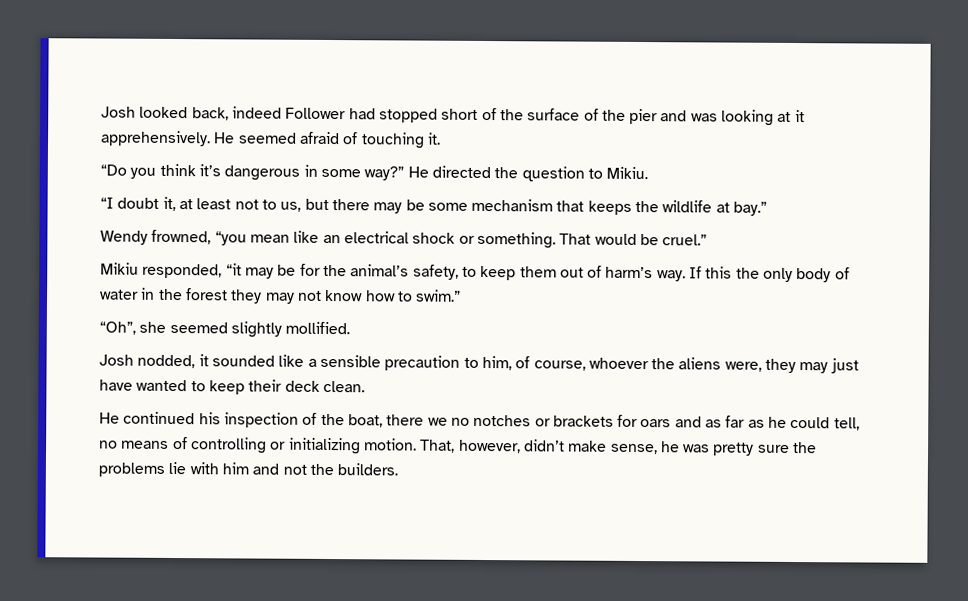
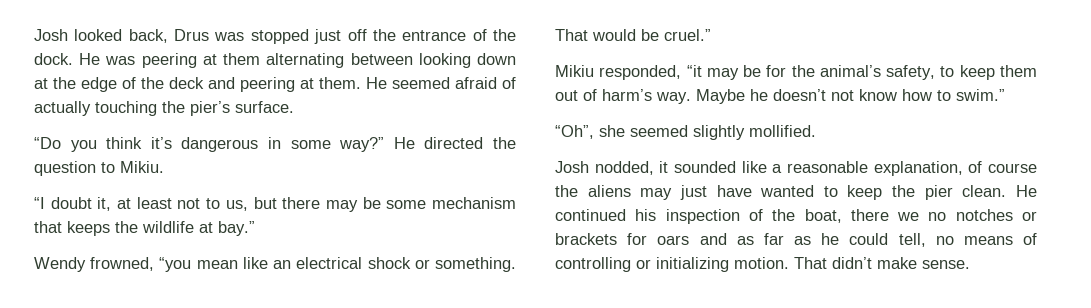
[231,106,805,126] [100,130,441,149] indeed Follower had stopped short of the surface of the pier and was looking at it apprehensively. He seemed afraid of touching it. -> [174,29,517,44] [34,53,516,68] [34,77,516,92] [34,101,294,116] Drus was stopped just off the entrance of the dock. He was peering at them alternating between looking down at the edge of the deck and peering at them. He seemed afraid of actually touching the pier’s surface.
[689,266,850,283] [99,287,295,304] If this the only body of water in the forest they may -> [696,89,826,104] Maybe he doesn’t
[319,354,797,374] sensible precaution to him, of course, whoever the aliens were, they -> [787,161,1037,176] [555,185,631,197] reasonable explanation, of course the aliens
[248,379,320,392] their deck -> [892,185,953,200] the pier
(365, 386) // -> (1007, 191) none
[420,439,818,456] [98,461,399,477] That, however, didn’t make sense, he was pretty sure the problems lie with him and not the builders. -> [794,257,970,269] That didn’t make sense.

